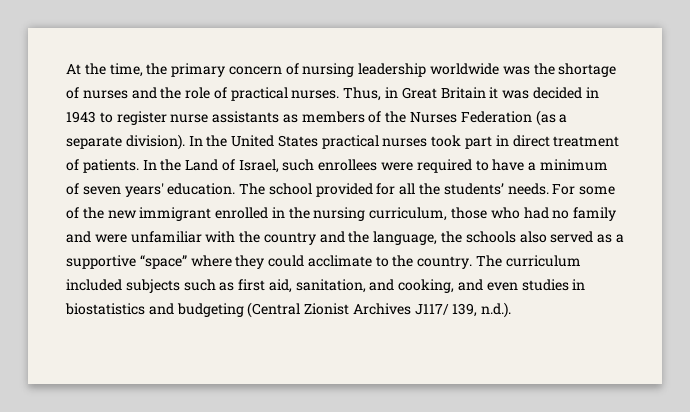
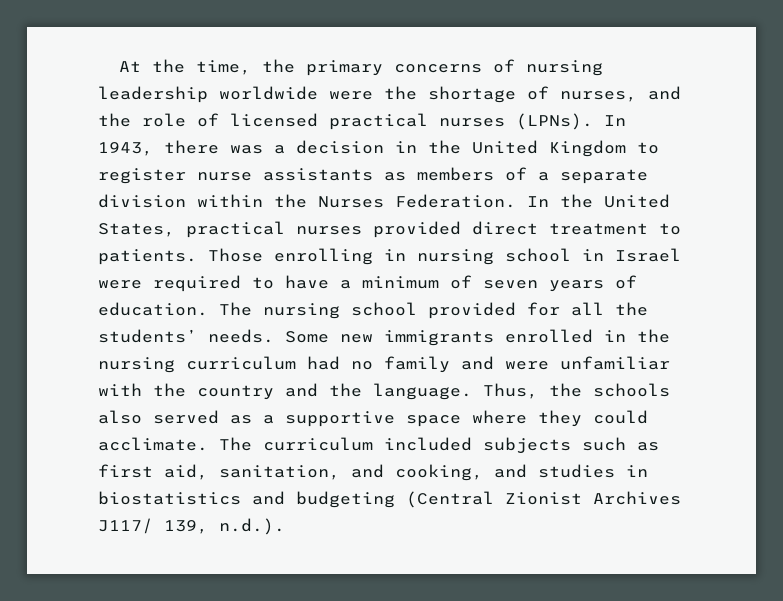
[228,66,282,75] concern -> [394,64,483,73] concerns
[502,66,530,75] was -> [329,91,373,100] were
[82,90,128,99] nurses -> [560,91,637,102] nurses,
[230,87,599,101] [66,111,96,123] practical nurses. Thus, in Great Britain it was decided in 1943 -> [230,113,626,130] [98,140,626,157] licensed practical nurses (LPNs). In 1943, there was a decision in the United Kingdom
[385,110,568,126] [66,134,185,150] the Nurses Federation (as a separate division). -> [538,169,648,184] [98,194,516,208] a separate division within the Nurses Federation.
[277,135,620,149] [66,159,378,173] States practical nurses took part in direct treatment of patients. In the Land of Israel, such enrollees -> [98,221,681,238] [98,248,681,265] States, practical nurses provided direct treatment to patients. Those enrolling in nursing school in Israel
[124,183,164,197] years' -> [549,275,637,292] years of
(266, 189) none -> [263,303,340,319] nursing
[552,184,616,195] [66,207,212,221] For some of the new immigrant -> [285,330,494,346] Some new immigrants
[369,207,520,221] curriculum, those who -> [186,356,296,370] curriculum
[373,231,438,245] language, -> [373,383,538,400] language. Thus,
[139,255,187,269] “space” -> [406,415,461,427] space
[307,255,473,269] acclimate to the country. -> [98,437,208,451] acclimate.
[486,282,518,291] even -> (527, 471) none

